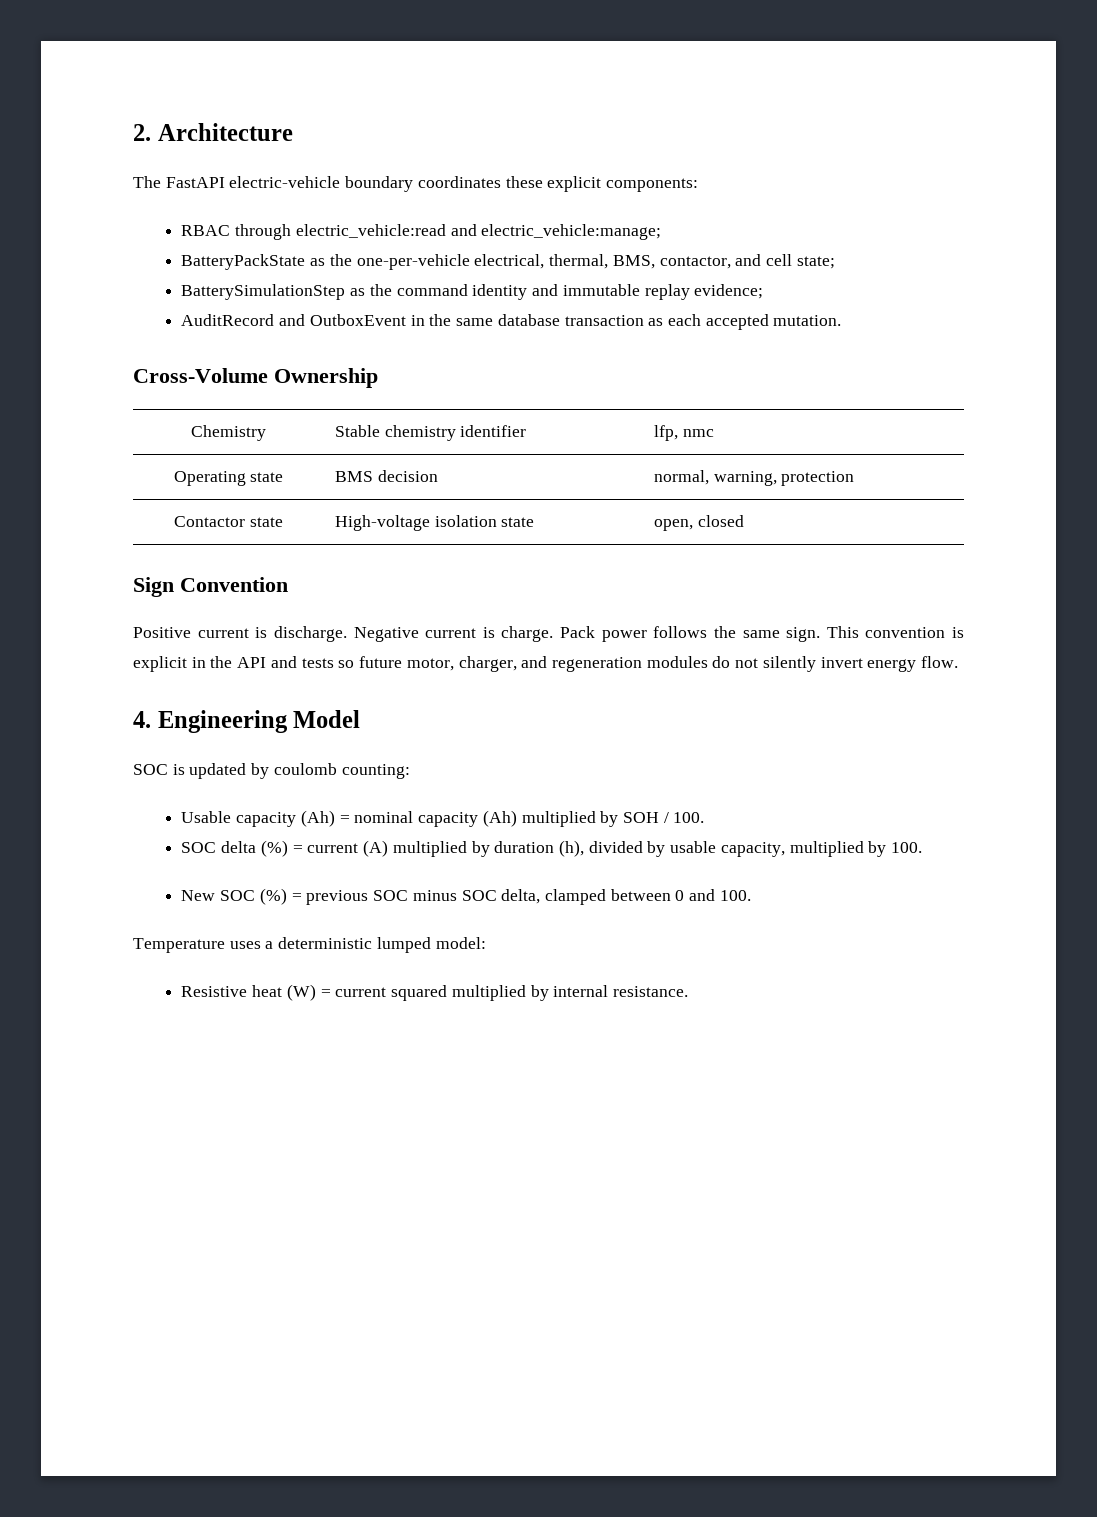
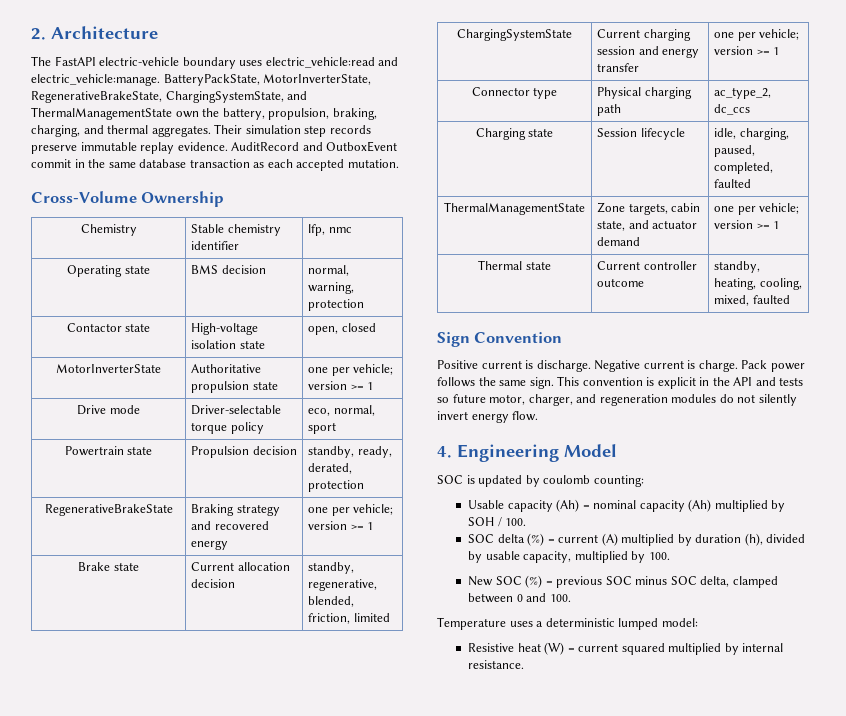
[417,176,699,192] [181,224,662,240] [181,254,835,270] [181,284,559,300] coordinates these explicit components: // RBAC through electric_vehicle:read and electric_vehicle:manage; // BatteryPackState as the one-per-vehicle electrical, thermal, BMS, contactor, and cell state; // BatterySimulationStep as the command identity and -> [239,57,399,68] [31,74,372,86] [31,91,308,103] [31,107,377,120] [31,124,371,137] [31,145,77,154] uses electric_vehicle:read and electric_vehicle:manage. BatteryPackState, MotorInverterState, RegenerativeBrakeState, ChargingSystemState, and ThermalManagementState own the battery, propulsion, braking, charging, and thermal aggregates. Their simulation step records preserve
[694,284,764,299] evidence; // -> [177,142,228,151] evidence.
(406, 320) none -> [31,159,71,168] commit
(744, 521) none -> [56,364,161,373] [191,364,262,373] [191,381,278,393] [308,364,394,376] [308,381,374,390] [77,405,140,415] [191,405,282,415] [191,422,264,434] [308,405,375,416] [308,422,337,434] [64,446,153,456] [191,446,297,458] [308,446,392,458] [308,463,353,474] [308,480,365,492] [44,504,173,516] [191,504,280,516] [191,521,269,530] [191,540,229,550] [308,504,394,516] [308,521,374,530] [78,562,139,571] [191,562,290,571] [191,579,236,588] [308,562,355,574] [308,579,378,591] [308,596,355,607] [308,613,390,624] [457,29,572,41] [597,29,691,41] [597,46,700,58] [597,63,640,72] [714,29,800,41] [714,46,780,55] [471,87,558,99] [597,87,692,99] [597,104,622,116] [714,87,772,99] [714,104,751,115] [475,128,554,140] [597,128,685,140] [714,128,789,140] [714,145,756,157] [714,162,774,174] [714,179,752,188] [444,202,585,215] [597,202,701,215] [597,220,698,231] [597,237,641,246] [714,203,800,215] [714,220,780,229] [478,260,551,270] [597,261,697,270] [597,278,645,287] [714,261,761,273] [714,278,802,290] [714,295,790,306] // MotorInverterState | Authoritative propulsion state | one per vehicle; version >= 1 // Drive mode | Driver-selectable torque policy | eco, normal, sport // Powertrain state | Propulsion decision | standby, ready, derated, protection // RegenerativeBrakeState | Braking strategy and recovered energy | one per vehicle; version >= 1 // Brake state | Current allocation decision | standby, regenerative, blended, friction, limited // ChargingSystemState | Current charging session and energy transfer | one per vehicle; version >= 1 // Connector type | Physical charging path | ac_type_2, dc_ccs // Charging state | Session lifecycle | idle, charging, paused, completed, faulted // ThermalManagementState | Zone targets, cabin state, and actuator demand | one per vehicle; version >= 1 // Thermal state | Current controller outcome | standby, heating, cooling, mixed, faulted

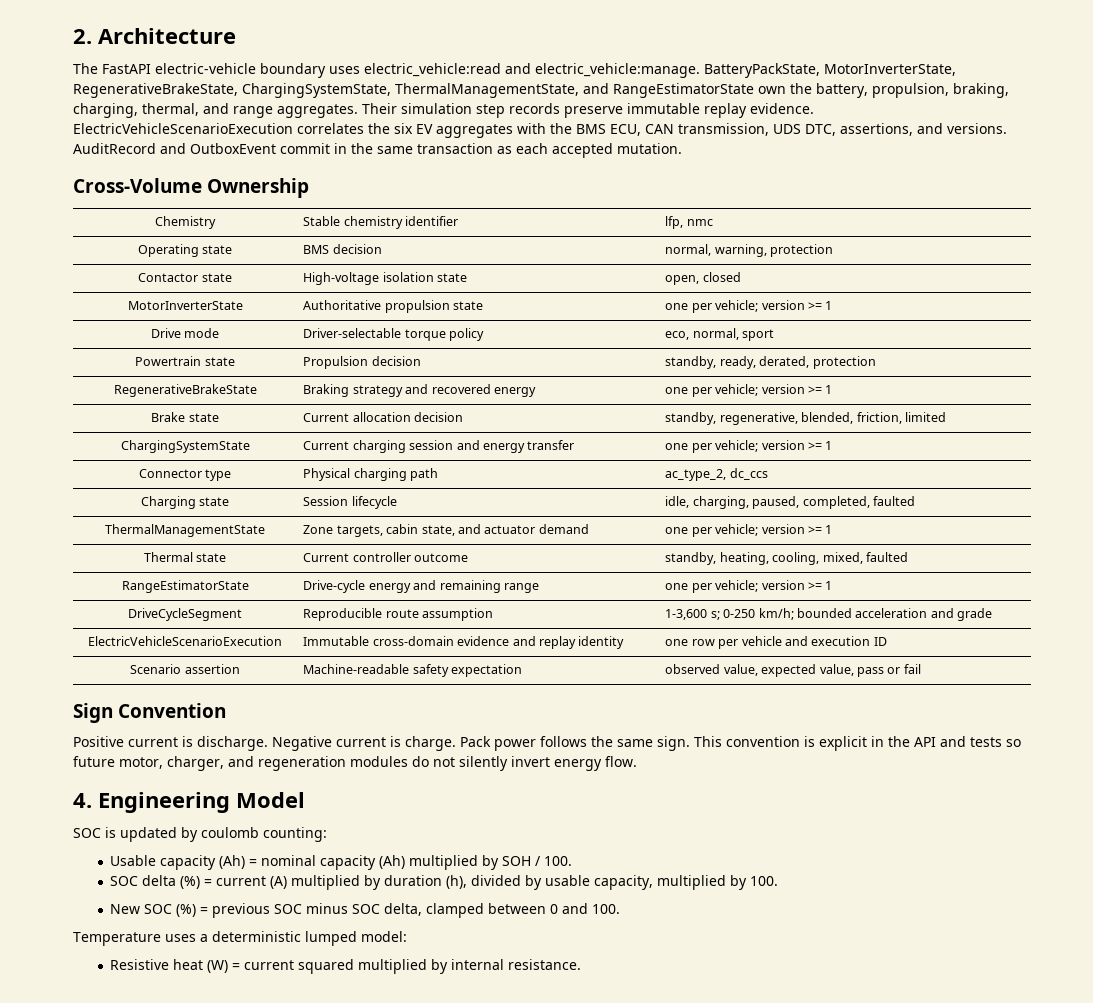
[287,91,308,100] [31,107,172,120] and ThermalManagementState -> [395,83,754,98] ThermalManagementState, and RangeEstimatorState
[83,125,149,134] and thermal -> [142,103,273,118] thermal, and range
(228, 146) none -> [73,123,1007,138] ElectricVehicleScenarioExecution correlates the six EV aggregates with the BMS ECU, CAN transmission, UDS DTC, assertions, and versions.
[139,159,187,168] database -> (413, 150) none
(790, 299) none -> [121,580,249,593] [303,580,539,593] [665,580,833,593] [128,608,242,621] [303,608,494,621] [665,608,993,621] [88,636,282,646] [303,636,625,649] [665,636,887,649] [130,664,240,674] [303,664,523,677] [665,664,921,677] // RangeEstimatorState | Drive-cycle energy and remaining range | one per vehicle; version >= 1 // DriveCycleSegment | Reproducible route assumption | 1-3,600 s; 0-250 km/h; bounded acceleration and grade // ElectricVehicleScenarioExecution | Immutable cross-domain evidence and replay identity | one row per vehicle and execution ID // Scenario assertion | Machine-readable safety expectation | observed value, expected value, pass or fail

